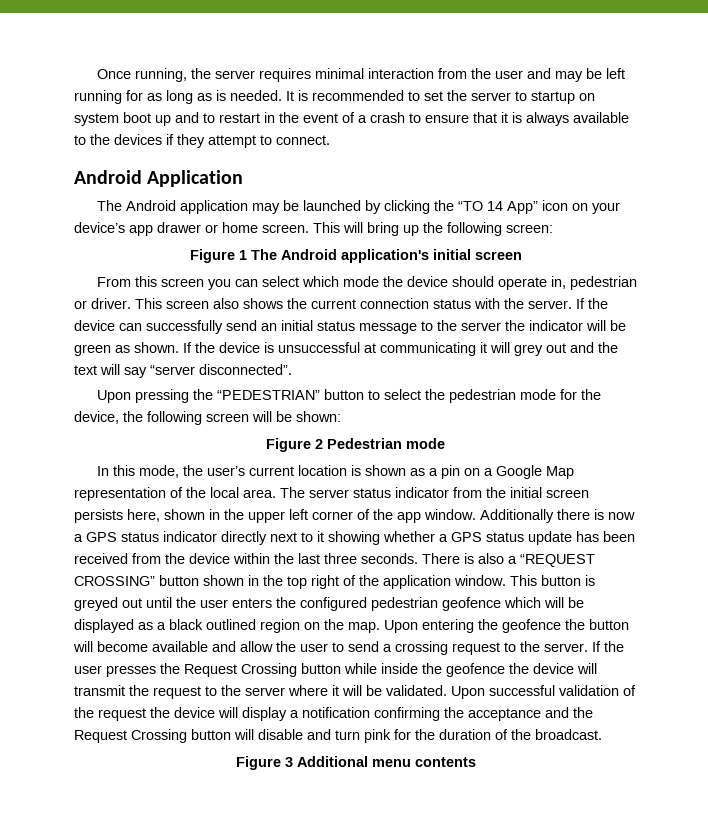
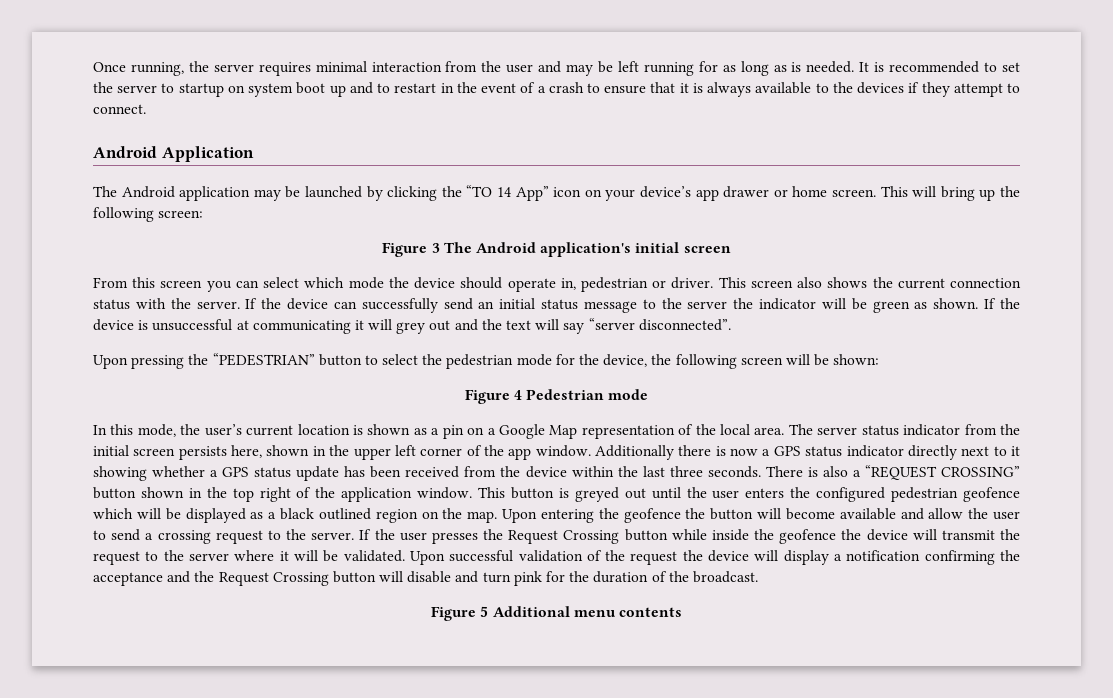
[238,250,247,260] 1 -> [431,243,440,253] 3
[315,439,323,449] 2 -> [513,390,522,400] 4
[284,757,293,767] 3 -> [480,606,489,617] 5

